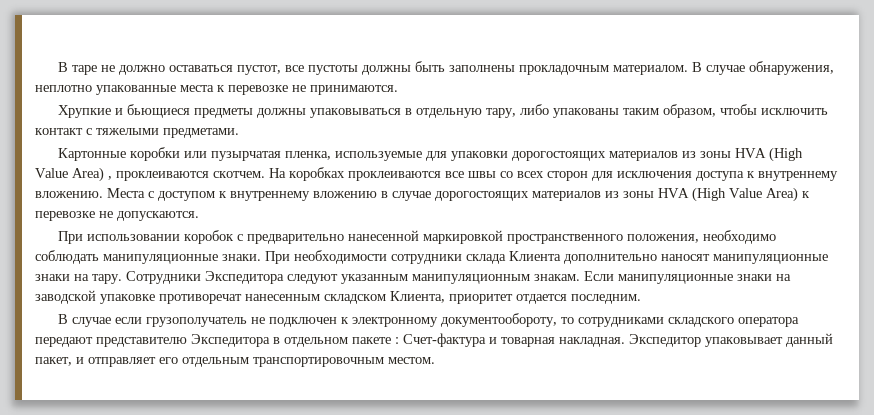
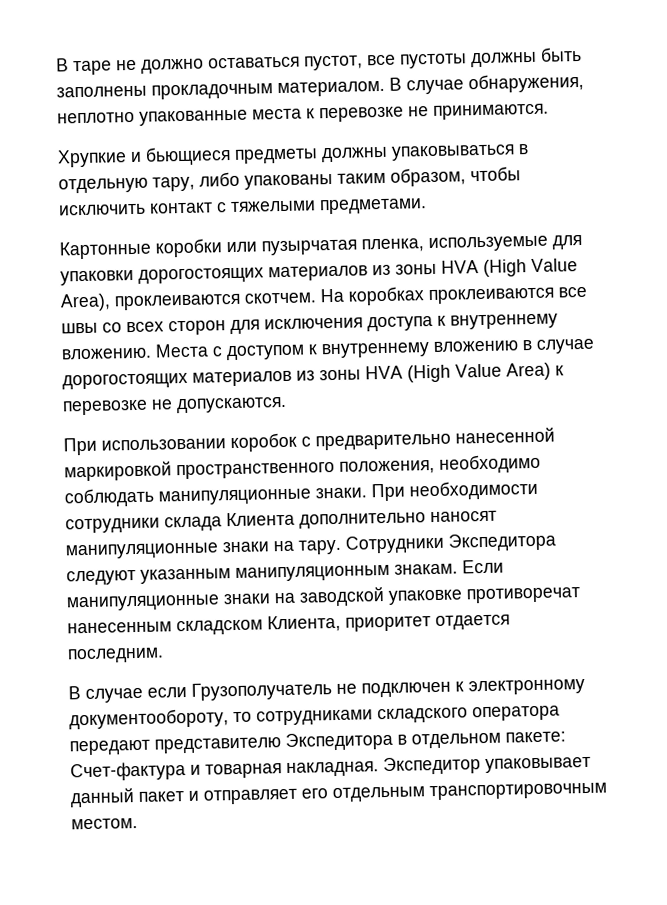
[72,167,112,182] Area) , -> [60,293,111,312] Area),
[146,317,248,327] грузополучатель -> [191,681,332,701] Грузополучатель
[352,337,399,344] пакете : -> [505,731,566,743] пакете:
[35,357,72,366] пакет, -> [138,791,184,802] пакет

